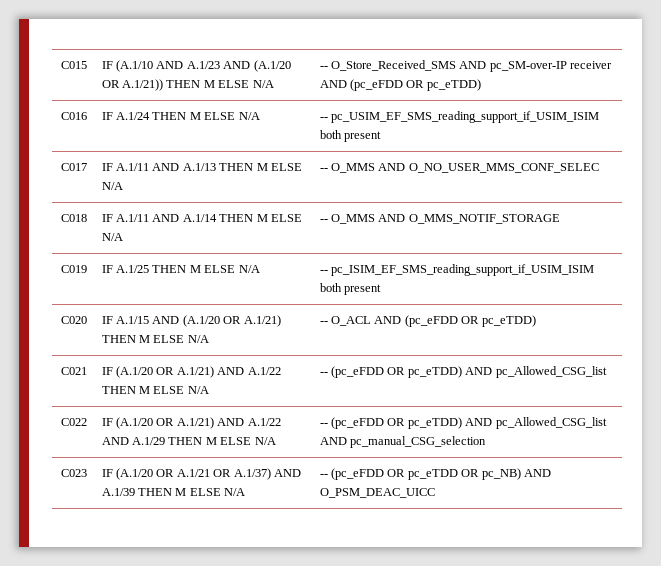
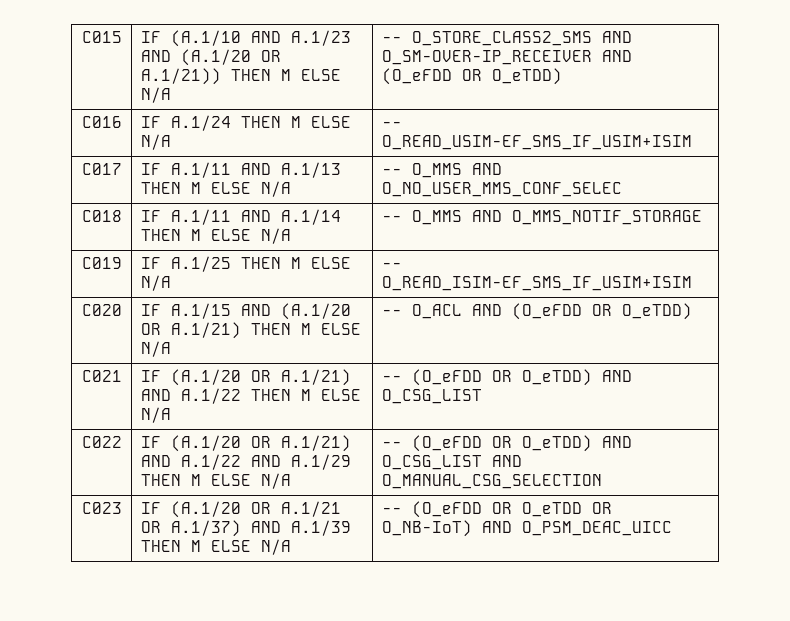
[331,60,613,72] [319,79,481,91] O_Store_Received_SMS AND pc_SM-over-IP receiver AND (pc_eFDD OR pc_eTDD) -> [411,31,632,46] [381,50,632,65] [381,68,562,85] O_STORE_CLASS2_SMS AND O_SM-OVER-IP_RECEIVER AND (O_eFDD OR O_eTDD)
[331,111,600,123] [319,130,382,142] pc_USIM_EF_SMS_reading_support_if_USIM_ISIM both present -> [381,135,692,150] O_READ_USIM-EF_SMS_IF_USIM+ISIM
[331,264,595,276] [319,283,382,295] pc_ISIM_EF_SMS_reading_support_if_USIM_ISIM both present -> [381,276,692,291] O_READ_ISIM-EF_SMS_IF_USIM+ISIM
[404,315,536,327] (pc_eFDD OR pc_eTDD) -> [511,303,692,320] (O_eFDD OR O_eTDD)
[331,366,607,378] (pc_eFDD OR pc_eTDD) AND pc_Allowed_CSG_list -> [411,369,632,386] [381,389,482,404] (O_eFDD OR O_eTDD) AND O_CSG_LIST
[331,417,607,429] [319,436,487,448] (pc_eFDD OR pc_eTDD) AND pc_Allowed_CSG_list AND pc_manual_CSG_selection -> [411,435,632,452] [381,455,522,470] [381,474,602,489] (O_eFDD OR O_eTDD) AND O_CSG_LIST AND O_MANUAL_CSG_SELECTION
[331,468,521,480] (pc_eFDD OR pc_eTDD OR pc_NB) -> [411,501,612,518] [381,520,472,537] (O_eFDD OR O_eTDD OR O_NB-IoT)

